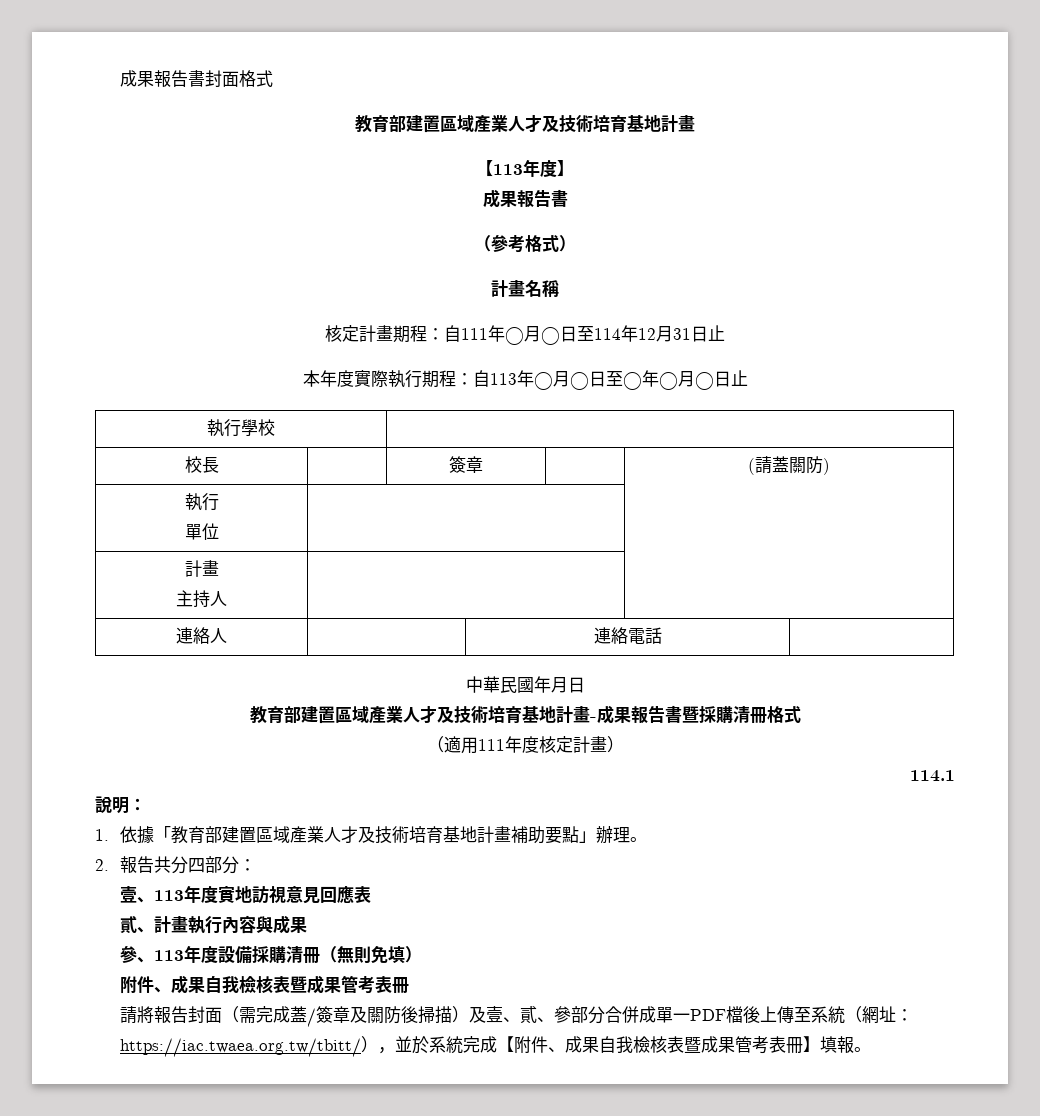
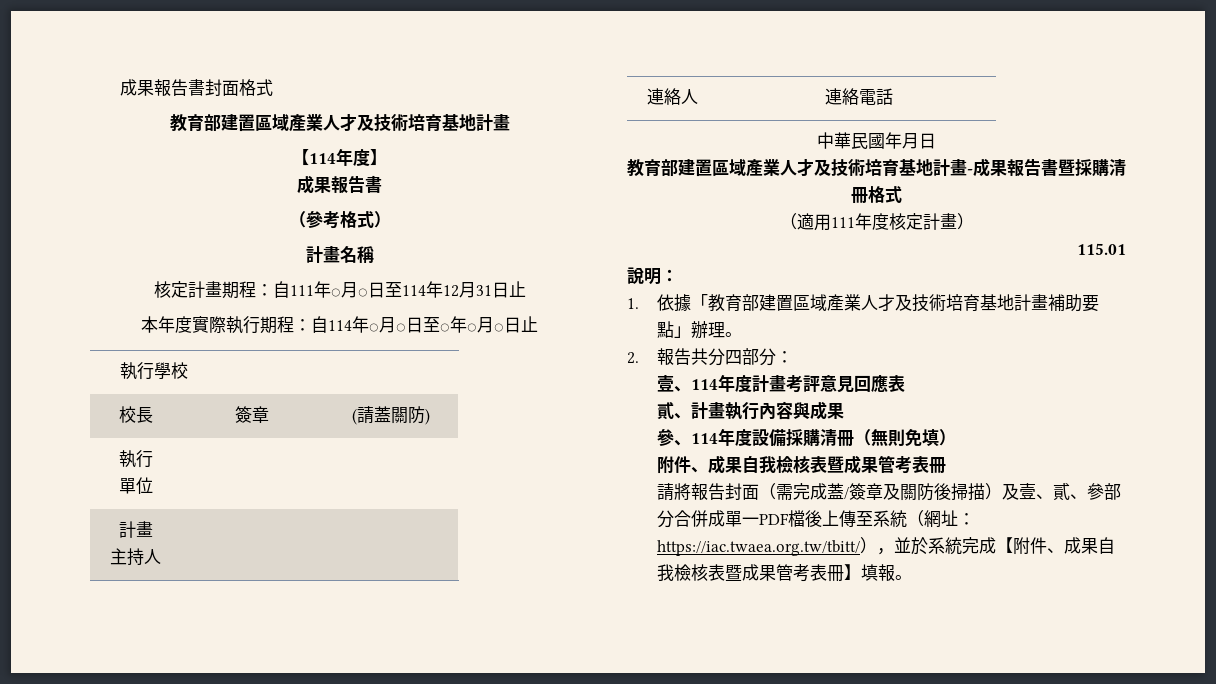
[493,164,523,175] 113 -> [309,153,336,164] 114
[489,373,517,385] 113 -> [328,320,352,331] 114
[910,770,955,782] 114.1 -> [1077,243,1126,255] 115.01
[154,885,287,904] 113年度實地訪視 -> [691,374,821,393] 114年度計畫考評
[154,950,185,961] 113 -> [691,433,719,444] 114

